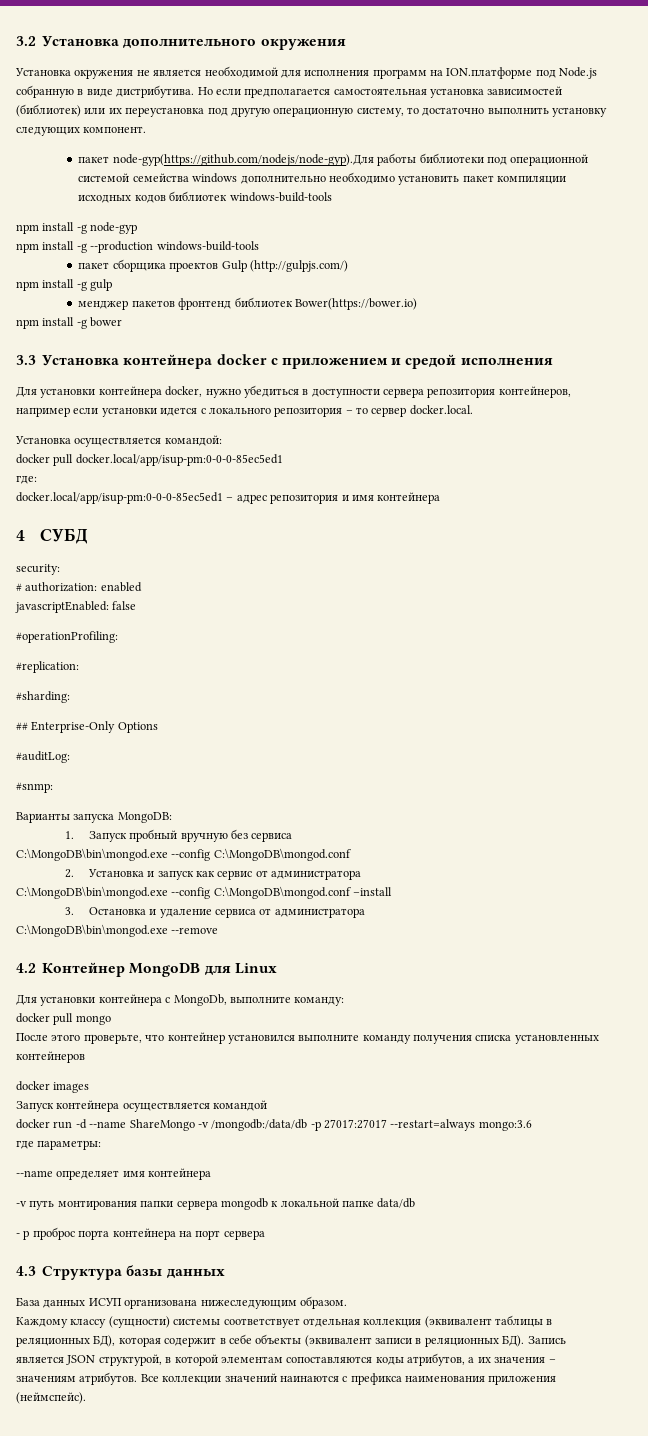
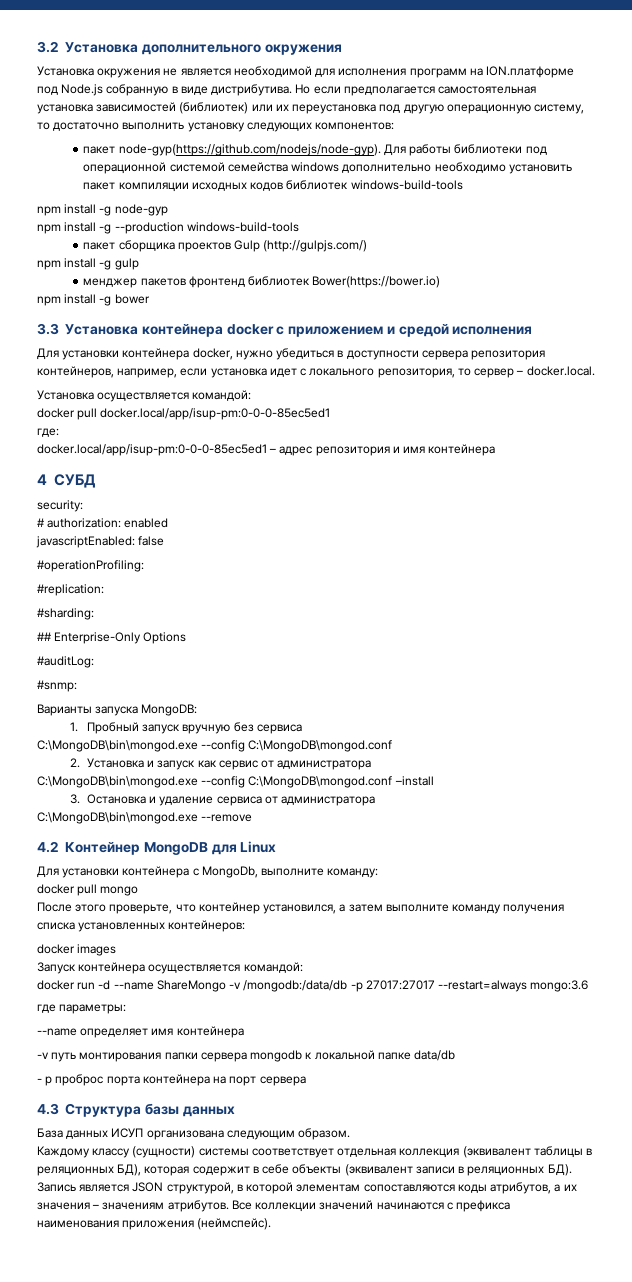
[83,126,147,133] [78,154,374,166] компонент. // пакет node-gyp(https://github.com/nodejs/node-gyp).Для -> [315,122,395,130] [83,144,406,156] компонентов: // пакет node-gyp(https://github.com/nodejs/node-gyp). Для
[16,407,353,417] например если установки идется с локального репозитория – -> [117,368,455,378] например, если установка идет с локального репозитория,
(407, 412) none -> [516,370,524,375] –
[88,829,178,842] Запуск пробный -> [86,722,181,734] Пробный запуск
[227,1034,295,1044] установился -> [263,904,383,914] установился, а затем
[16,1051,85,1063] контейнеров -> [168,920,246,932] контейнеров:
[213,1100,268,1111] командой -> [243,962,303,973] командой:
[200,1300,297,1309] нижеследующим -> [226,1130,295,1140] следующим
[279,1375,339,1382] наинаются -> [376,1202,444,1210] начинаются

